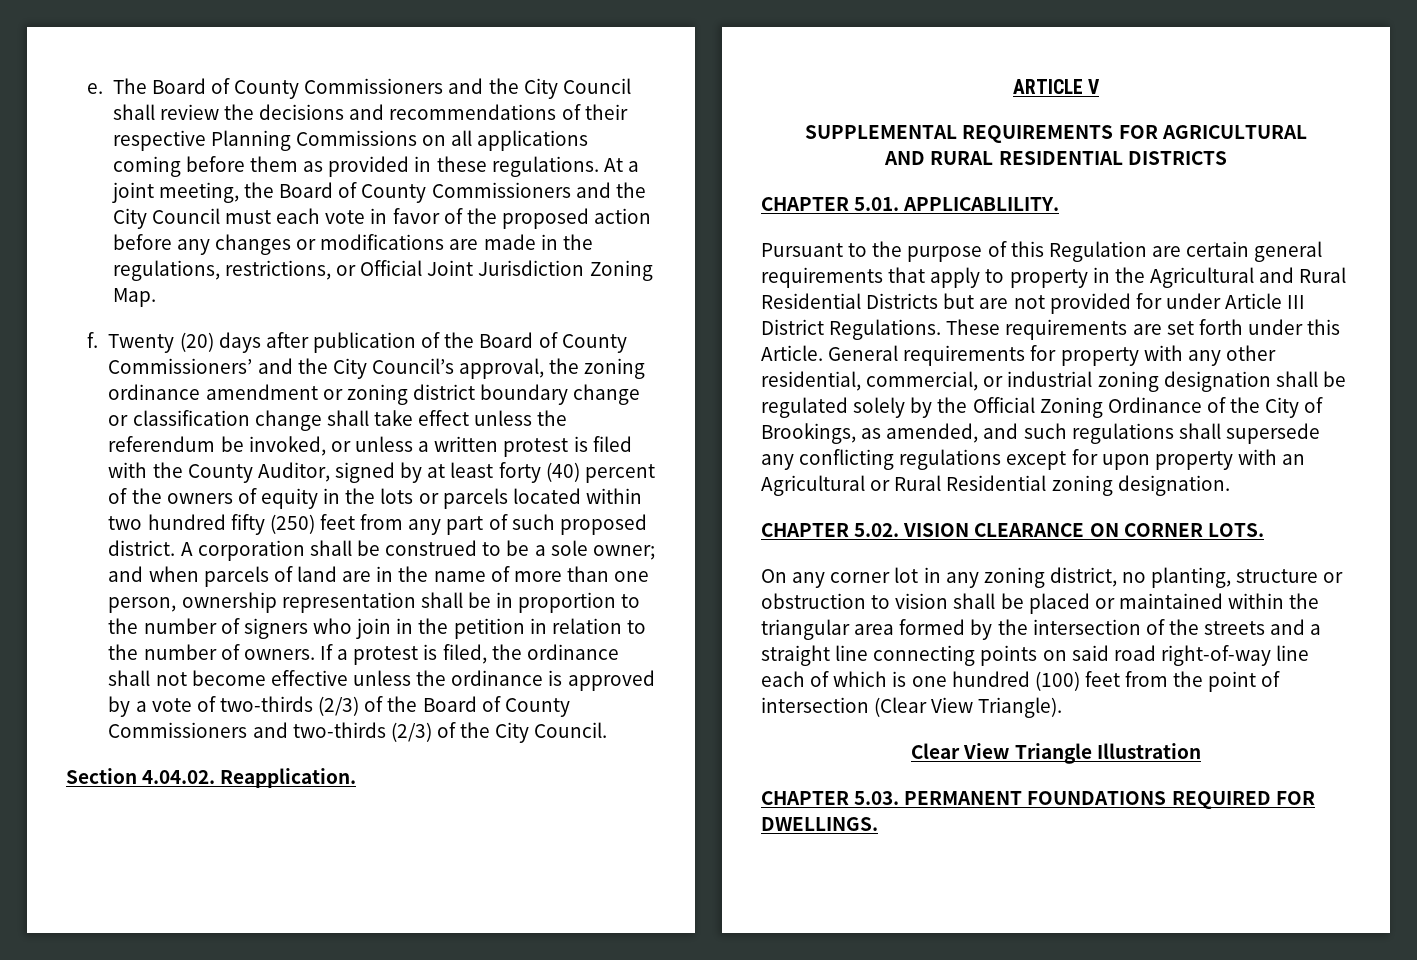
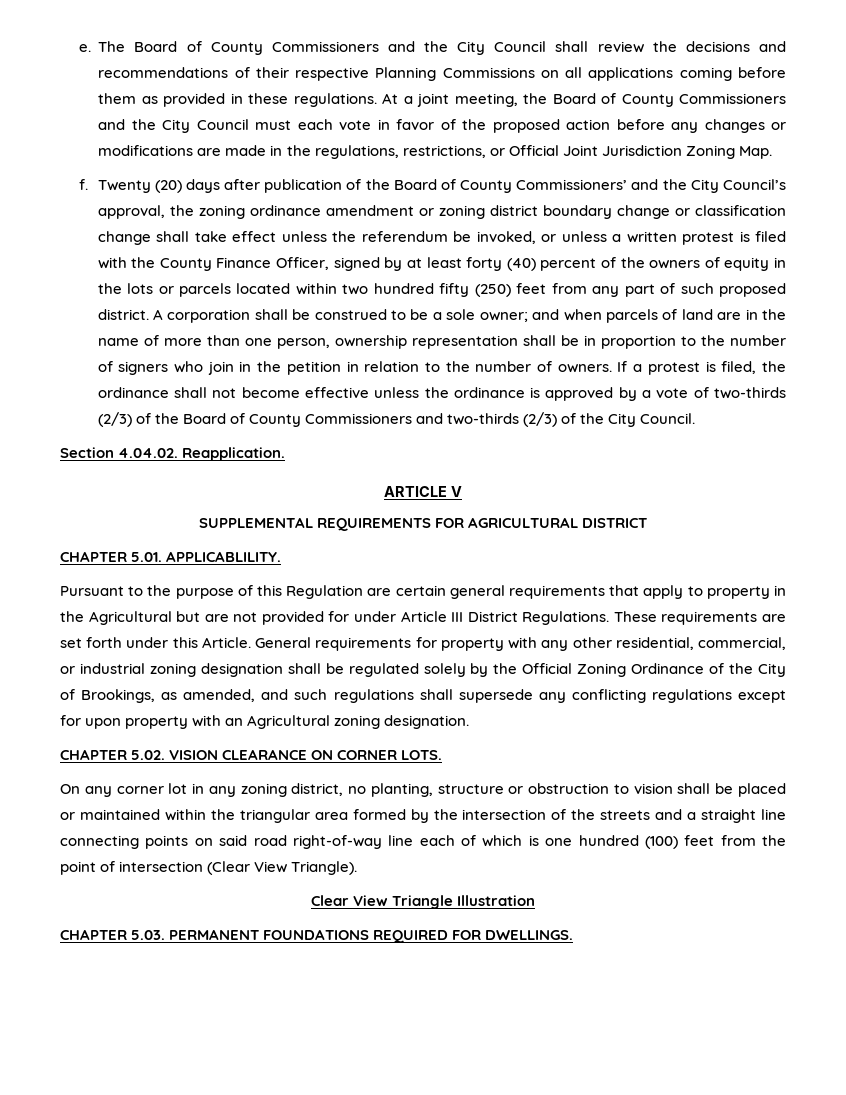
[257,462,330,482] Auditor, -> [216,257,330,270] Finance Officer,
[884,151,1227,165] // AND RURAL RESIDENTIAL DISTRICTS -> [582,518,648,528] DISTRICT
[1259,267,1347,283] [761,293,939,309] and Rural Residential Districts -> (172, 618) none
[870,475,1047,491] or Rural Residential -> (331, 722) none

